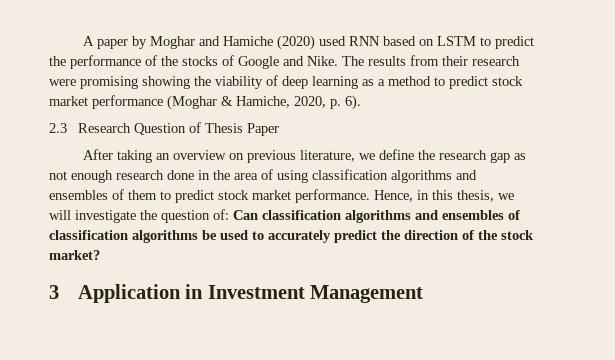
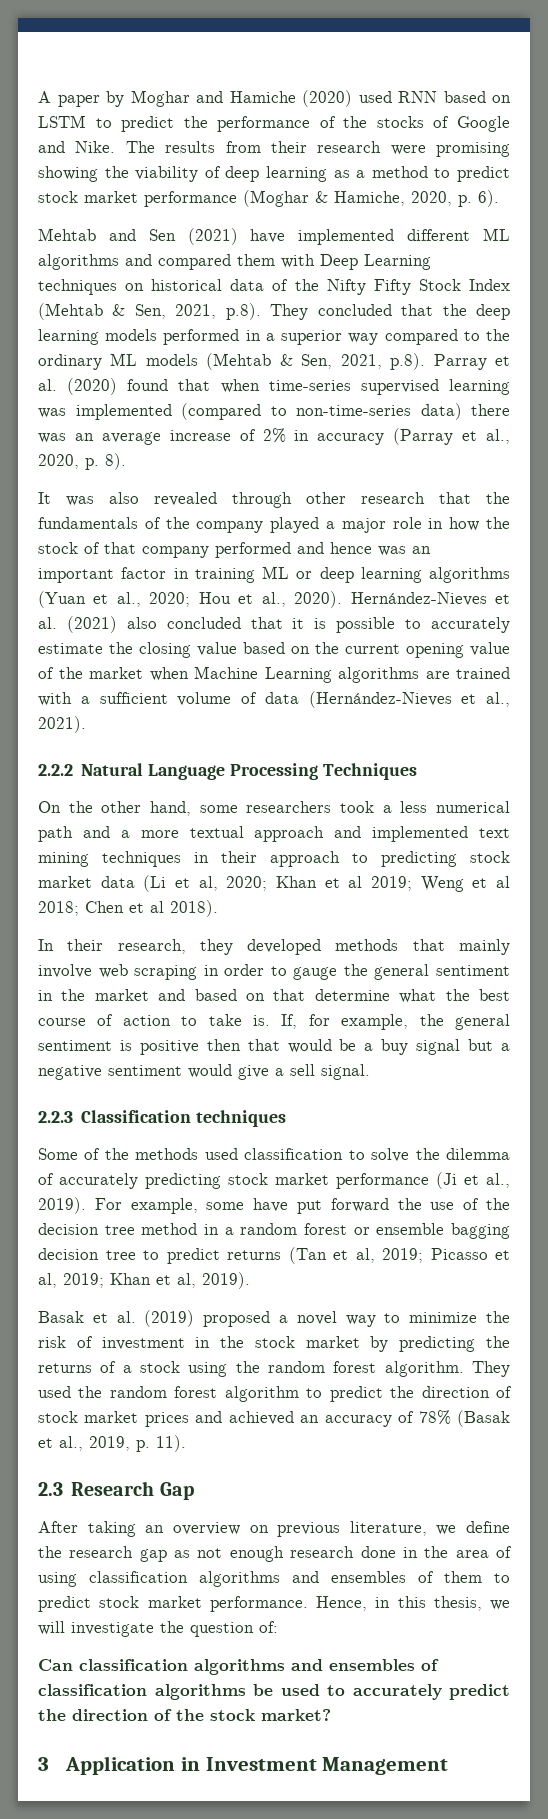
[49,122,279,136] 2.3 Research Question of Thesis Paper -> [38,228,510,245] [38,254,431,270] [38,279,510,295] [38,303,511,320] [38,329,511,345] [38,353,511,370] [38,378,510,395] [38,403,510,420] [38,428,510,445] [38,453,126,470] [38,492,510,508] [38,517,511,533] [38,542,431,558] [38,566,510,583] [38,591,511,608] [38,616,511,633] [38,642,510,658] [38,666,510,683] [38,691,510,708] [38,716,86,733] [38,763,417,780] [38,801,511,816] [38,826,510,842] [38,851,510,867] [38,875,511,892] [38,900,218,917] [38,939,510,955] [38,964,510,980] [38,989,510,1003] [38,1014,510,1030] [38,1039,511,1055] [38,1064,370,1080] [38,1110,287,1127] [38,1148,511,1162] [38,1172,510,1189] [38,1197,511,1214] [38,1223,511,1239] [38,1247,510,1264] [38,1272,250,1289] [38,1310,511,1327] [38,1336,510,1352] [38,1361,510,1377] [38,1386,513,1402] [38,1410,511,1427] [38,1435,186,1452] [38,1481,194,1500] Mehtab and Sen (2021) have implemented different ML algorithms and compared them with Deep Learning techniques on historical data of the Nifty Fifty Stock Index (Mehtab & Sen, 2021, p.8). They concluded that the deep learning models performed in a superior way compared to the ordinary ML models (Mehtab & Sen, 2021, p.8). Parray et al. (2020) found that when time-series supervised learning was implemented (compared to non-time-series data) there was an average increase of 2% in accuracy (Parray et al., 2020, p. 8). // It was also revealed through other research that the fundamentals of the company played a major role in how the stock of that company performed and hence was an important factor in training ML or deep learning algorithms (Yuan et al., 2020; Hou et al., 2020). Hernández-Nieves et al. (2021) also concluded that it is possible to accurately estimate the closing value based on the current opening value of the market when Machine Learning algorithms are trained with a sufficient volume of data (Hernández-Nieves et al., 2021). // 2.2.2 Natural Language Processing Techniques // On the other hand, some researchers took a less numerical path and a more textual approach and implemented text mining techniques in their approach to predicting stock market data (Li et al, 2020; Khan et al 2019; Weng et al 2018; Chen et al 2018). // In their research, they developed methods that mainly involve web scraping in order to gauge the general sentiment in the market and based on that determine what the best course of action to take is. If, for example, the general sentiment is positive then that would be a buy signal but a negative sentiment would give a sell signal. // 2.2.3 Classification techniques // Some of the methods used classification to solve the dilemma of accurately predicting stock market performance (Ji et al., 2019). For example, some have put forward the use of the decision tree method in a random forest or ensemble bagging decision tree to predict returns (Tan et al, 2019; Picasso et al, 2019; Khan et al, 2019). // Basak et al. (2019) proposed a novel way to minimize the risk of investment in the stock market by predicting the returns of a stock using the random forest algorithm. They used the random forest algorithm to predict the direction of stock market prices and achieved an accuracy of 78% (Basak et al., 2019, p. 11). // 2.3 Research Gap
(229, 214) none -> (278, 1627) //

